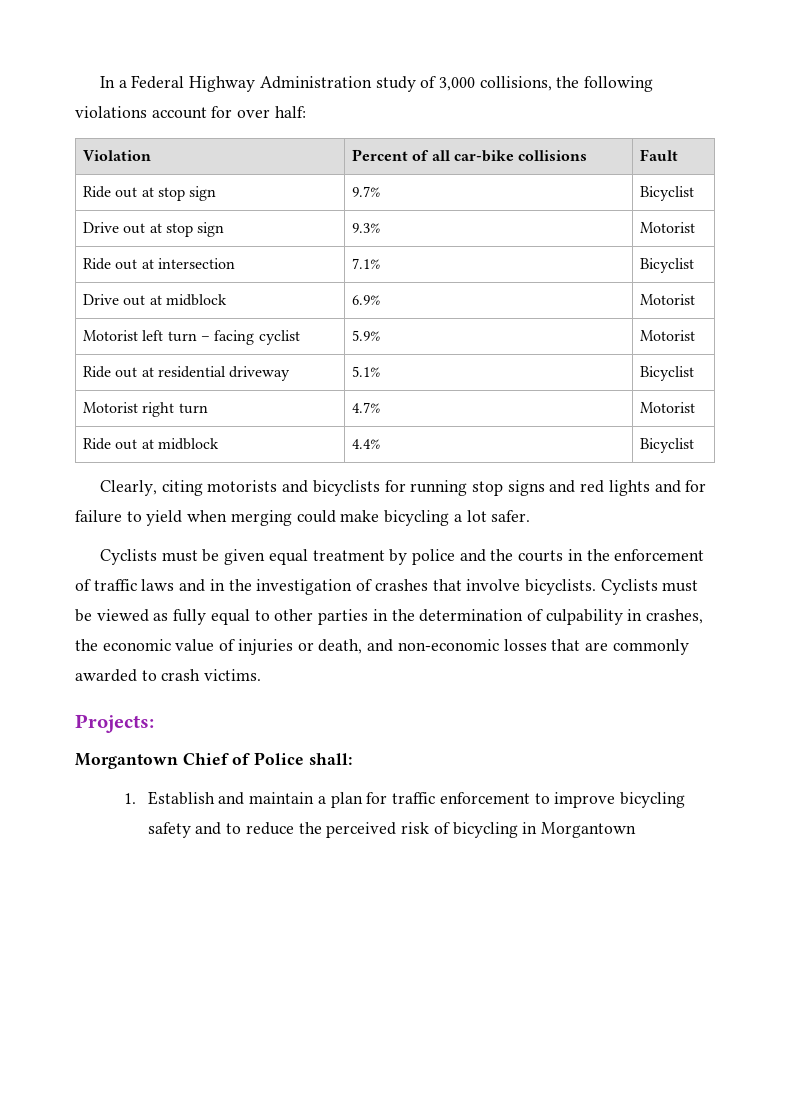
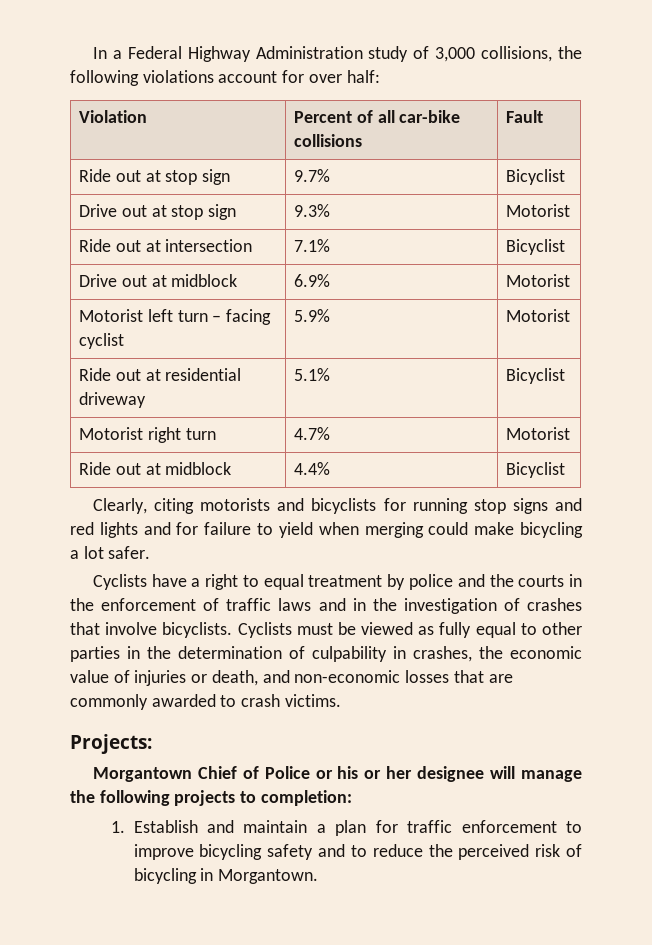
[161,549,266,565] must be given -> [151,574,259,590] have a right to
[308,753,352,765] shall: -> [315,766,582,782] [70,790,352,806] or his or her designee will manage the following projects to completion:
[541,822,637,838] Morgantown -> [218,869,319,884] Morgantown.

